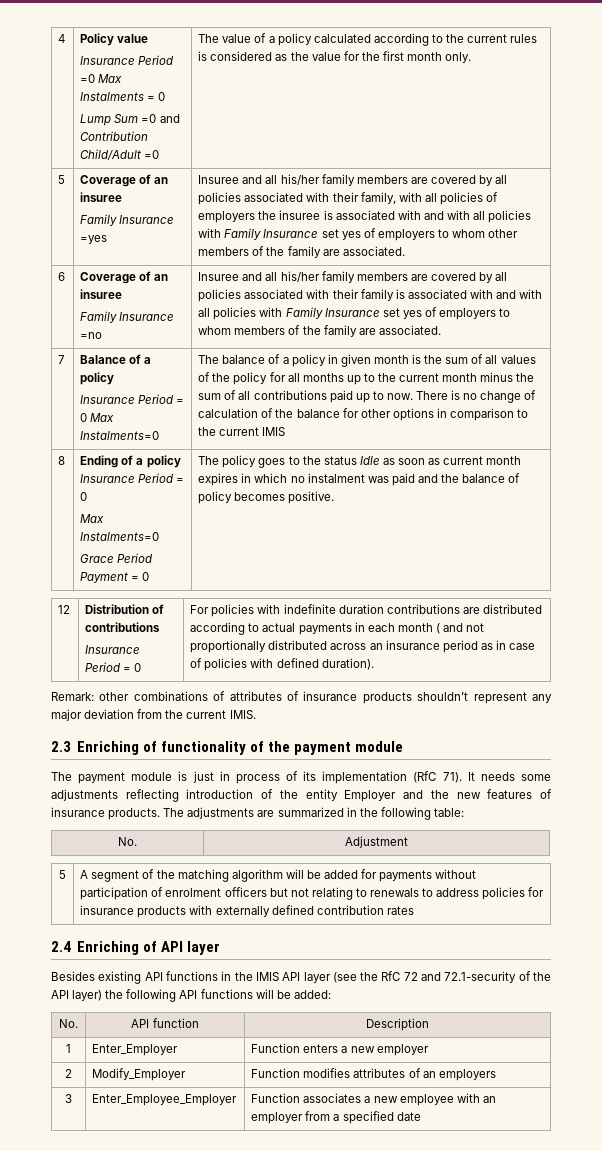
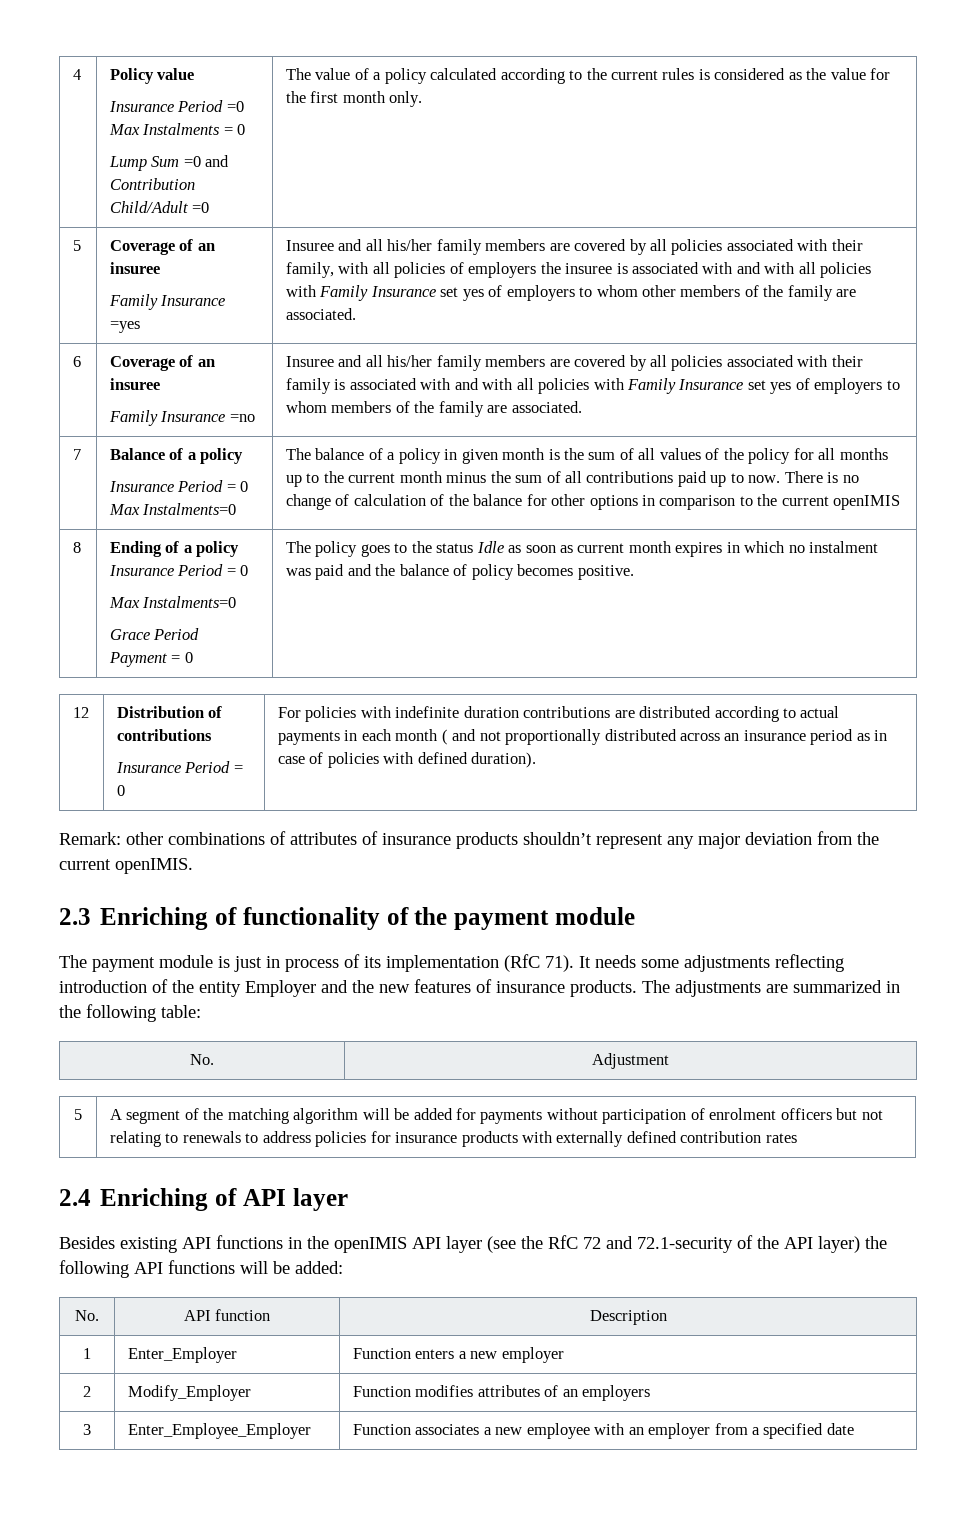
[262,427,286,436] IMIS -> [833,495,901,510] openIMIS
[229,710,256,719] IMIS. -> [115,858,193,874] openIMIS.
[255,972,279,981] IMIS -> [334,1237,407,1253] openIMIS

